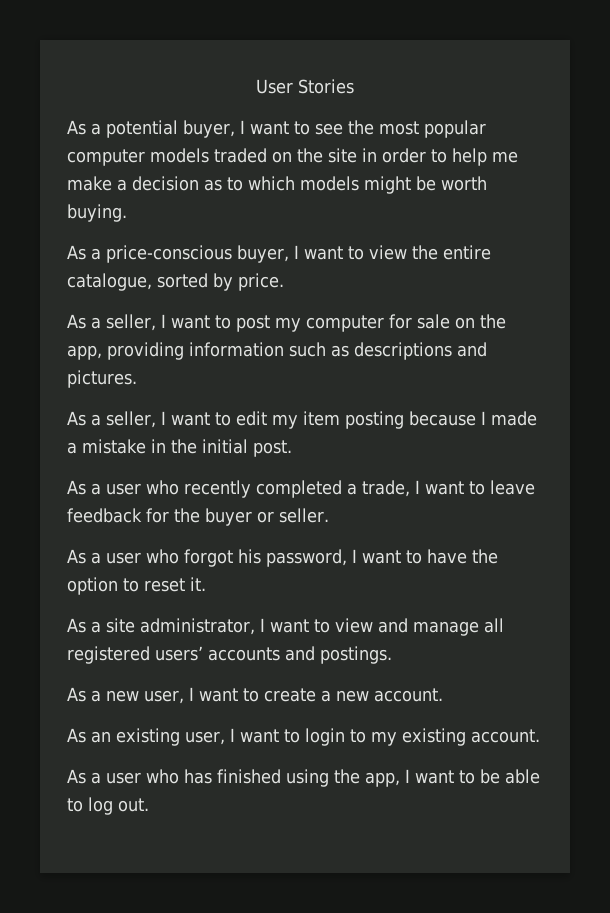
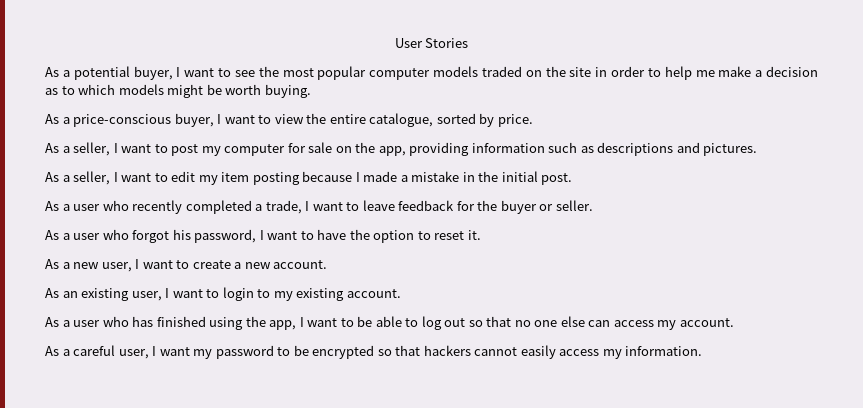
[67,618,504,636] [67,646,392,664] // As a site administrator, I want to view and manage all registered users’ accounts and postings. -> (481, 235) none
[118,798,149,812] out. -> [444,316,734,330] [45,345,703,359] out so that no one else can access my account. // As a careful user, I want my password to be encrypted so that hackers cannot easily access my information.

